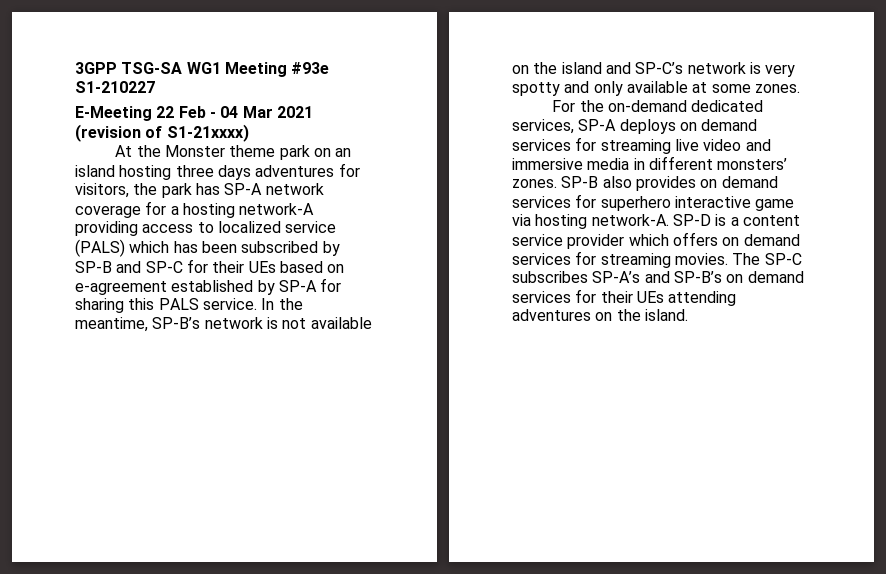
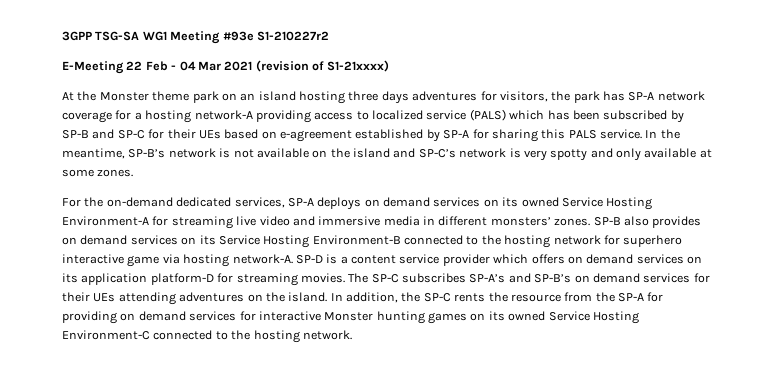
[75,81,155,93] S1-210227 -> [256,31,329,41] S1-210227r2
(571, 145) none -> [483,197,653,210] [62,216,149,226] on its owned Service Hosting Environment-A
(571, 202) none -> [181,235,601,248] on its Service Hosting Environment-B connected to the hosting network
(571, 259) none -> [687,256,702,264] [62,273,214,285] on its application platform-D
(688, 315) none -> [330,292,664,303] [62,311,639,324] [62,330,352,343] In addition, the SP-C rents the resource from the SP-A for providing on demand services for interactive Monster hunting games on its owned Service Hosting Environment-C connected to the hosting network.

